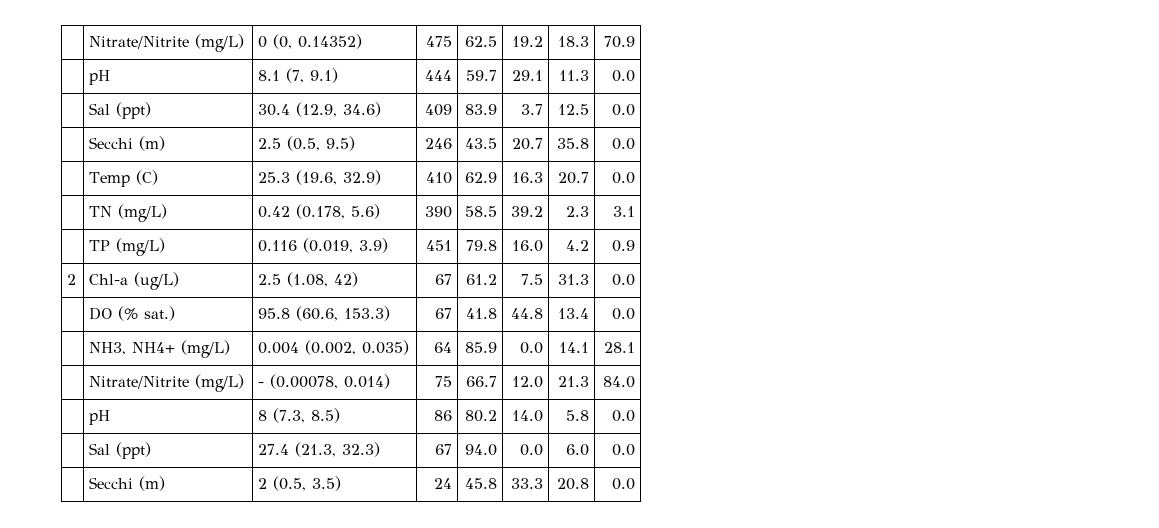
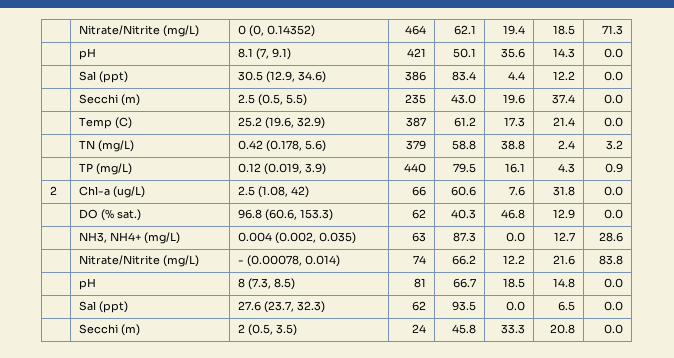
[425,36,452,47] [464,36,497,47] [511,36,543,47] [557,36,589,47] [603,36,635,48] 475 | 62.5 | 19.2 | 18.3 | 70.9 -> [405,25,427,35] [454,25,477,35] [503,25,526,35] [553,25,576,35] [602,25,624,35] 464 | 62.1 | 19.4 | 18.5 | 71.3
[424,70,452,81] [465,70,497,81] [511,70,543,81] [558,70,589,81] [611,70,635,82] [89,102,152,119] [258,104,291,116] 444 | 59.7 | 29.1 | 11.3 | 0.0 // | Sal (ppt) | 30.4 -> [407,48,427,57] [453,48,477,58] [501,48,526,58] [553,48,576,58] [604,48,624,58] [78,71,128,83] [237,71,263,81] 421 | 50.1 | 35.6 | 14.3 | 0.0 // | Sal (ppt) | 30.5
[424,104,452,116] [464,104,497,115] [520,104,543,115] [557,104,589,115] 409 | 83.9 | 3.7 | 12.5 -> [405,71,427,81] [452,71,477,81] [508,71,526,80] [553,71,576,80] 386 | 83.4 | 4.4 | 12.2
[326,136,356,151] [424,138,452,149] [464,138,497,149] [511,138,543,150] [556,138,589,149] 9.5) | 246 | 43.5 | 20.7 | 35.8 -> [285,94,307,106] [405,94,427,104] [451,94,477,104] [503,94,526,104] [552,94,576,104] 5.5) | 235 | 43.0 | 19.6 | 37.4
[258,172,291,183] 25.3 -> [237,117,262,127] 25.2
[425,172,452,184] [464,172,497,183] [511,172,543,183] [557,172,589,184] 410 | 62.9 | 16.3 | 20.7 -> [406,117,427,127] [454,117,477,127] [504,117,526,127] [553,117,576,126] 387 | 61.2 | 17.3 | 21.4
[424,206,452,218] [464,206,497,217] [510,206,543,217] [565,206,589,217] [612,206,635,217] 390 | 58.5 | 39.2 | 2.3 | 3.1 -> [406,140,427,150] [452,140,477,150] [501,140,526,150] [558,140,576,149] [606,140,624,150] 379 | 58.8 | 38.8 | 2.4 | 3.2
[258,240,298,252] 0.116 -> [237,163,261,173] 0.12
[425,240,452,251] [465,240,497,251] [511,240,543,252] [565,240,589,251] 451 | 79.8 | 16.0 | 4.2 -> [404,163,427,173] [453,163,477,173] [505,163,526,173] [558,163,576,173] 440 | 79.5 | 16.1 | 4.3
[434,274,452,285] [465,274,497,285] [520,274,543,285] [557,274,589,285] 67 | 61.2 | 7.5 | 31.3 -> [412,186,427,196] [451,186,477,196] [509,186,526,196] [553,186,576,196] 66 | 60.6 | 7.6 | 31.8
[258,308,291,319] 95.8 -> [237,209,262,219] 96.8
[434,308,452,319] [465,308,497,319] [510,308,543,319] [557,308,589,319] 67 | 41.8 | 44.8 | 13.4 -> [412,209,427,219] [451,209,477,219] [501,209,526,219] [553,209,576,219] 62 | 40.3 | 46.8 | 12.9
[433,342,452,353] [464,342,497,353] [519,342,543,354] [558,342,589,353] [603,342,635,353] 64 | 85.9 | 0.0 | 14.1 | 28.1 -> [412,232,427,242] [453,232,477,242] [506,232,526,242] [554,232,576,241] [599,232,624,242] 63 | 87.3 | 0.0 | 12.7 | 28.6
[434,376,452,387] [465,376,497,387] [511,376,543,388] [557,376,589,387] [602,376,635,388] 75 | 66.7 | 12.0 | 21.3 | 84.0 -> [413,255,427,264] [452,255,477,265] [503,255,526,264] [553,255,576,265] [599,255,624,265] 74 | 66.2 | 12.2 | 21.6 | 83.8
[433,410,452,421] [464,410,497,422] [511,410,543,422] [565,410,589,421] [611,410,635,422] [89,442,152,459] [258,442,337,457] 86 | 80.2 | 14.0 | 5.8 | 0.0 // | Sal (ppt) | 27.4 (21.3, -> [414,278,427,288] [453,278,477,288] [503,278,526,288] [553,278,576,288] [604,278,624,288] [78,301,128,313] [237,301,294,313] 81 | 66.7 | 18.5 | 14.8 | 0.0 // | Sal (ppt) | 27.6 (23.7,
[434,444,452,455] [464,444,497,456] [519,444,543,456] [565,444,589,456] 67 | 94.0 | 0.0 | 6.0 -> [412,301,427,311] [452,301,477,311] [506,301,526,311] [558,301,576,311] 62 | 93.5 | 0.0 | 6.5

